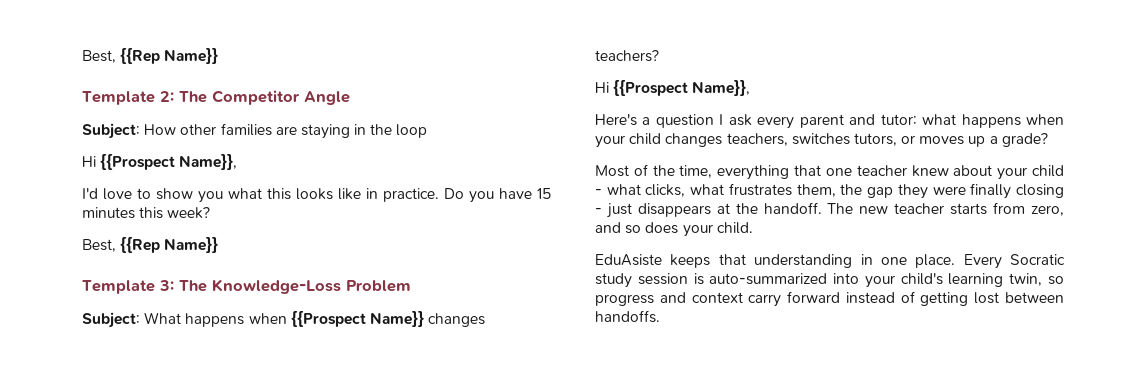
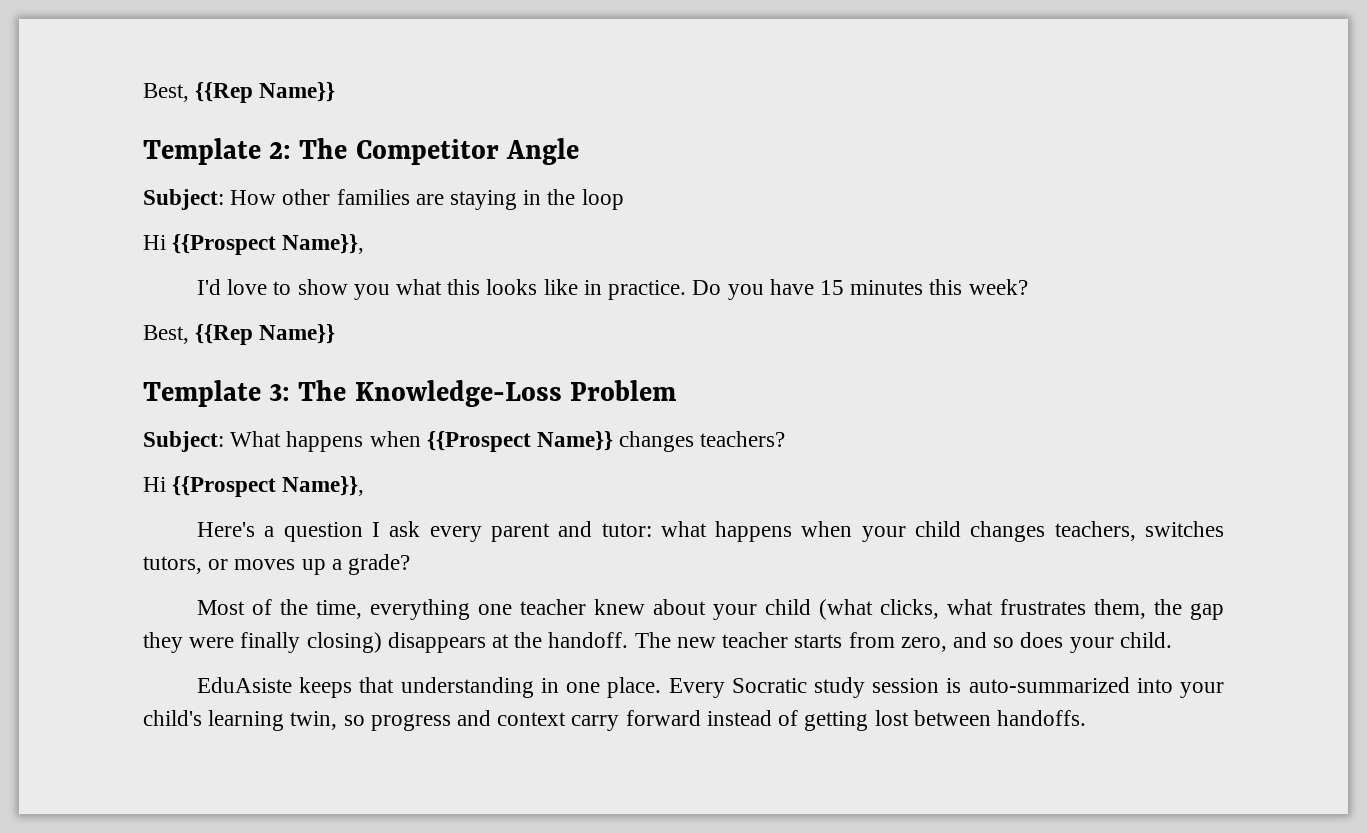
[794,165,822,176] that -> (471, 609) none
[595,184,641,195] - what -> [819,599,874,620] (what
[1016,184,1064,198] [595,203,632,218] closing - just -> [306,632,382,653] closing)

